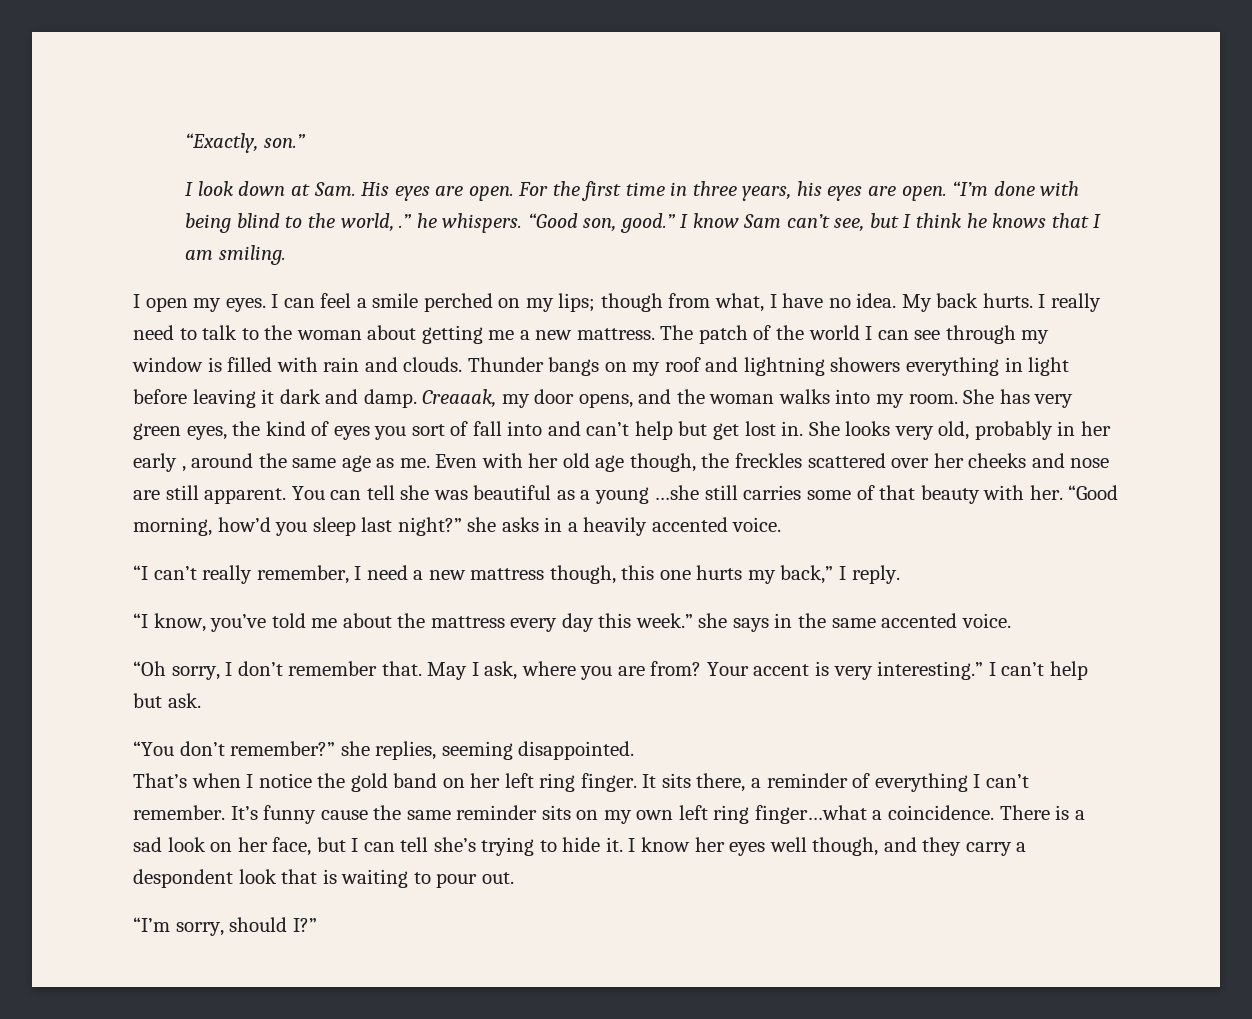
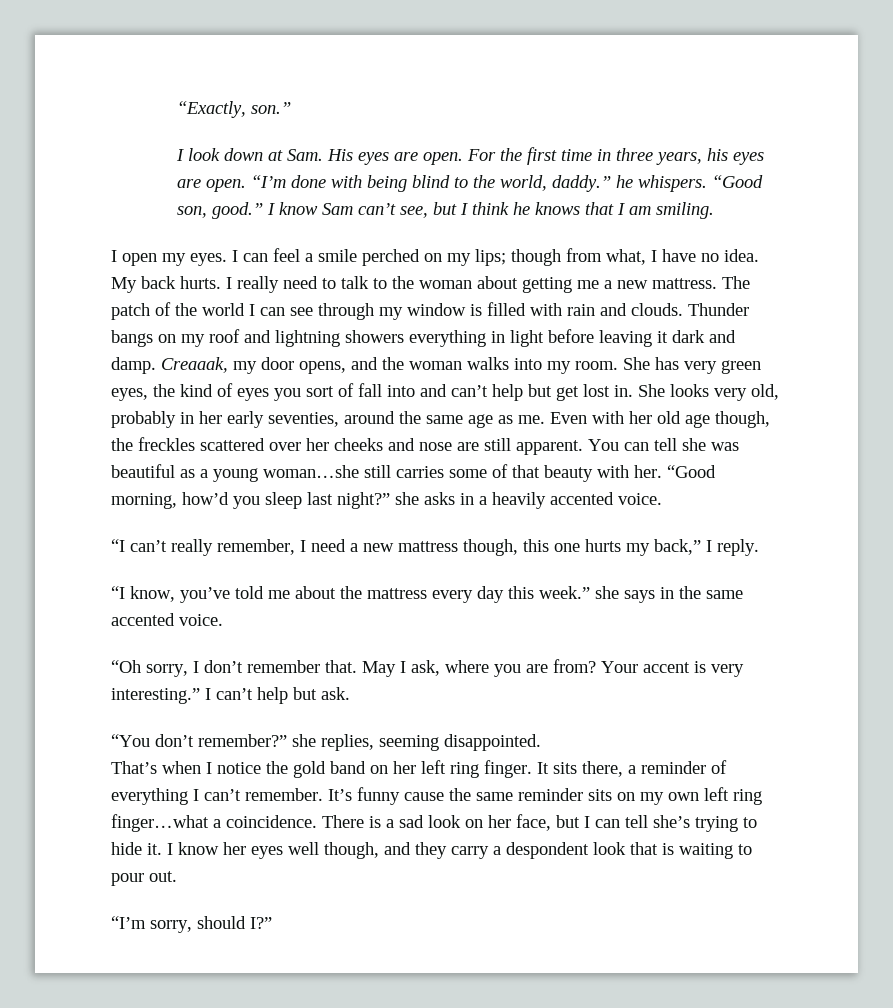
[399,214,413,228] .” -> [552,175,612,192] daddy.”
[181,466,186,472] , -> [268,412,339,427] seventies,
[654,485,700,500] …she -> [263,465,359,478] woman…she

